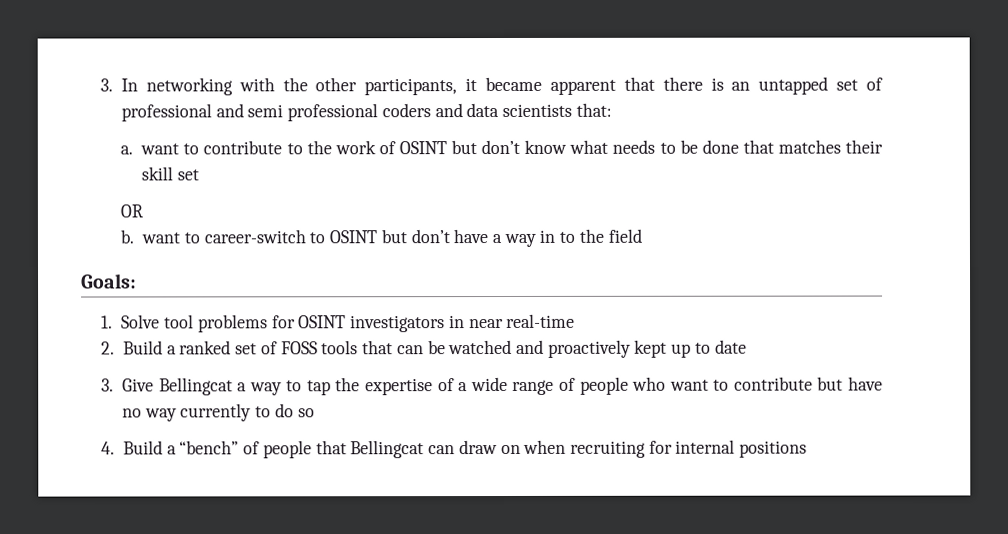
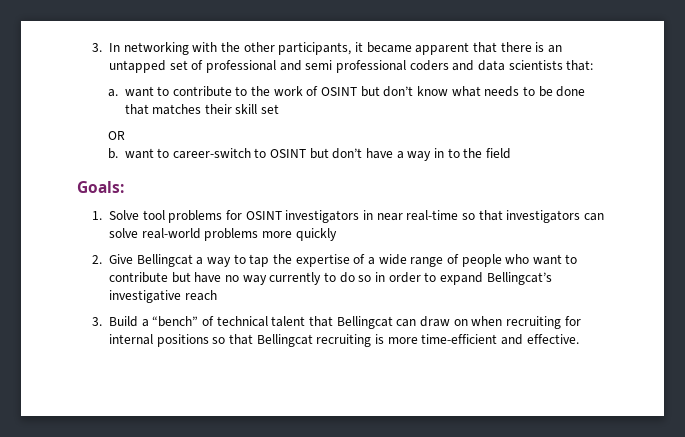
[101,339,747,358] [101,378,115,392] // 2. Build a ranked set of FOSS tools that can be watched and proactively kept up to date // 3. -> [461,210,604,223] [109,228,337,241] [92,255,103,264] so that investigators can solve real-world problems more quickly // 2.
[101,441,116,455] // 4. -> [374,272,552,285] [109,290,217,303] [92,317,103,326] in order to expand Bellingcat’s investigative reach // 3.
[262,440,312,459] people -> [216,316,306,327] technical talent
(808, 449) none -> [212,334,579,347] so that Bellingcat recruiting is more time-efficient and effective.

